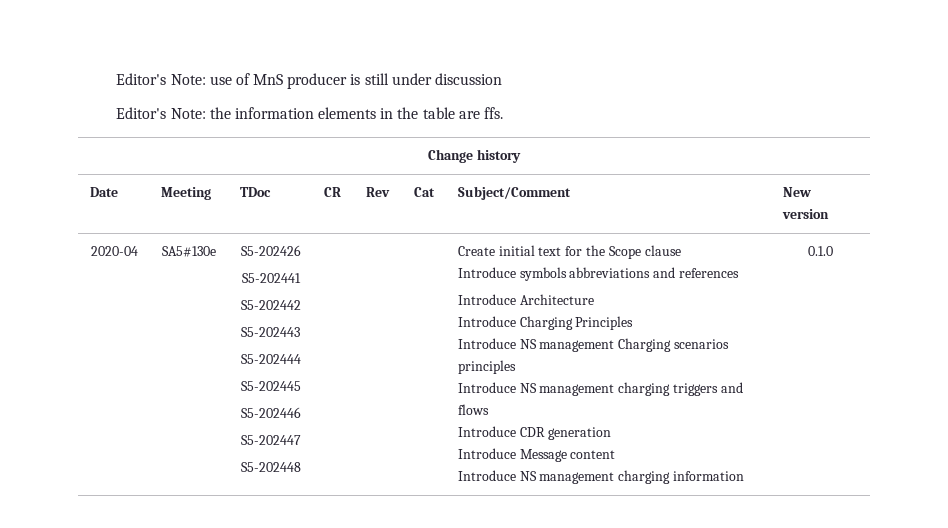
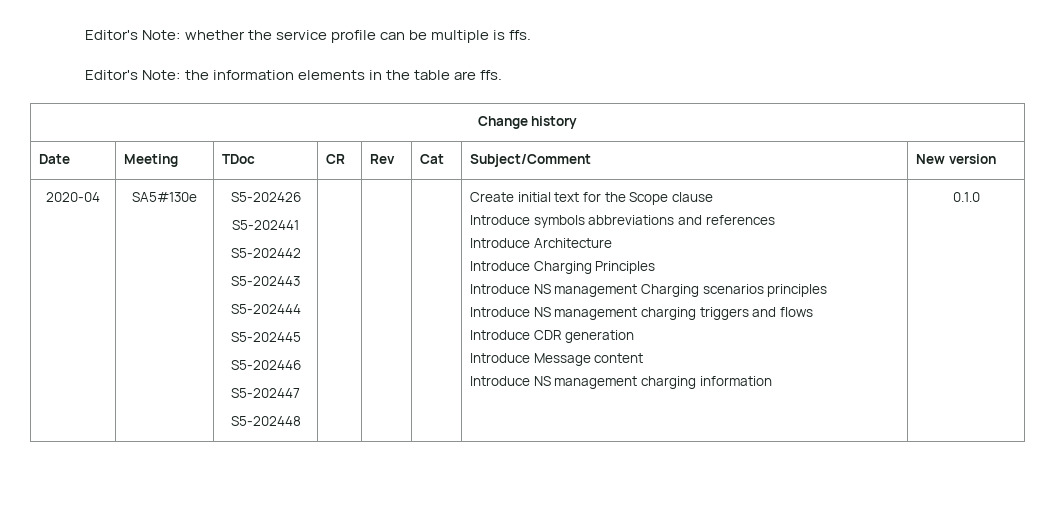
[116,73,503,89] Editor's Note: use of MnS producer is still under discussion -> [85,30,531,43] Editor's Note: whether the service profile can be multiple is ffs.

